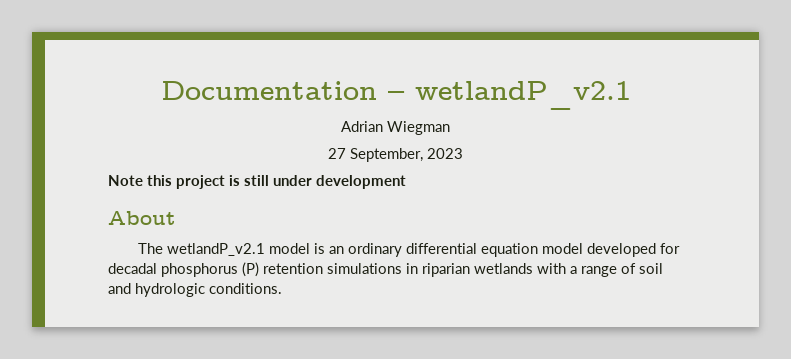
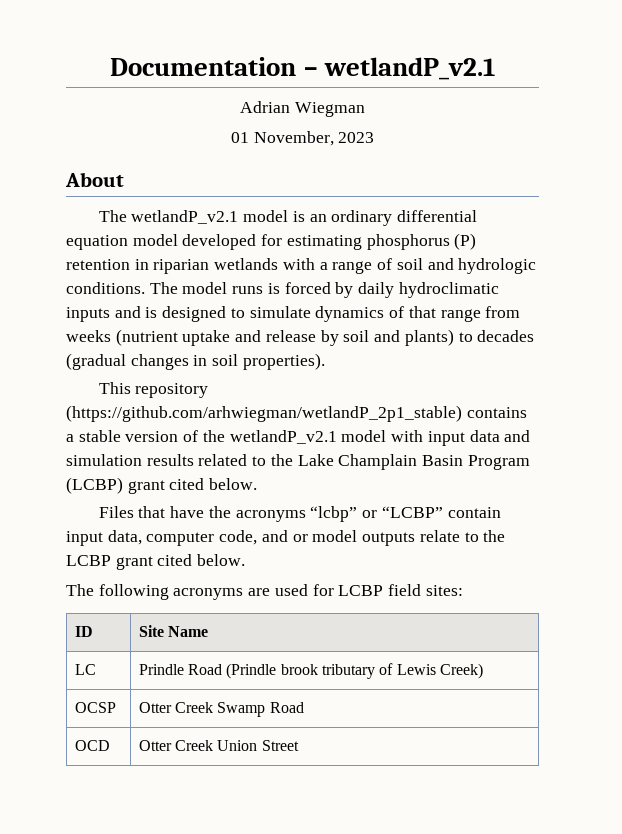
[328,148,423,162] 27 September, -> [230,131,334,146] 01 November,
[108,175,406,189] // Note this project is still under development -> (375, 137) none
[108,263,157,274] decadal -> [286,235,362,250] estimating
[327,263,402,274] simulations -> (130, 264) none
(282, 288) none -> [149,282,499,298] [66,306,521,322] [66,329,535,346] [66,353,325,370] [98,382,209,398] [66,405,527,422] [66,430,531,446] [66,454,530,470] [66,477,258,494] [98,506,501,522] [66,530,506,546] [66,554,246,570] [66,584,463,600] [74,626,93,637] [138,625,208,637] [74,664,96,675] [138,663,483,679] [74,702,116,713] [138,702,304,717] [74,740,110,751] [138,740,299,751] The model runs is forced by daily hydroclimatic inputs and is designed to simulate dynamics of that range from weeks (nutrient uptake and release by soil and plants) to decades (gradual changes in soil properties). // This repository (https://github.com/arhwiegman/wetlandP_2p1_stable) contains a stable version of the wetlandP_v2.1 model with input data and simulation results related to the Lake Champlain Basin Program (LCBP) grant cited below. // Files that have the acronyms “lcbp” or “LCBP” contain input data, computer code, and or model outputs relate to the LCBP grant cited below. // The following acronyms are used for LCBP field sites: // ID | Site Name // LC | Prindle Road (Prindle brook tributary of Lewis Creek) // OCSP | Otter Creek Swamp Road // OCD | Otter Creek Union Street

